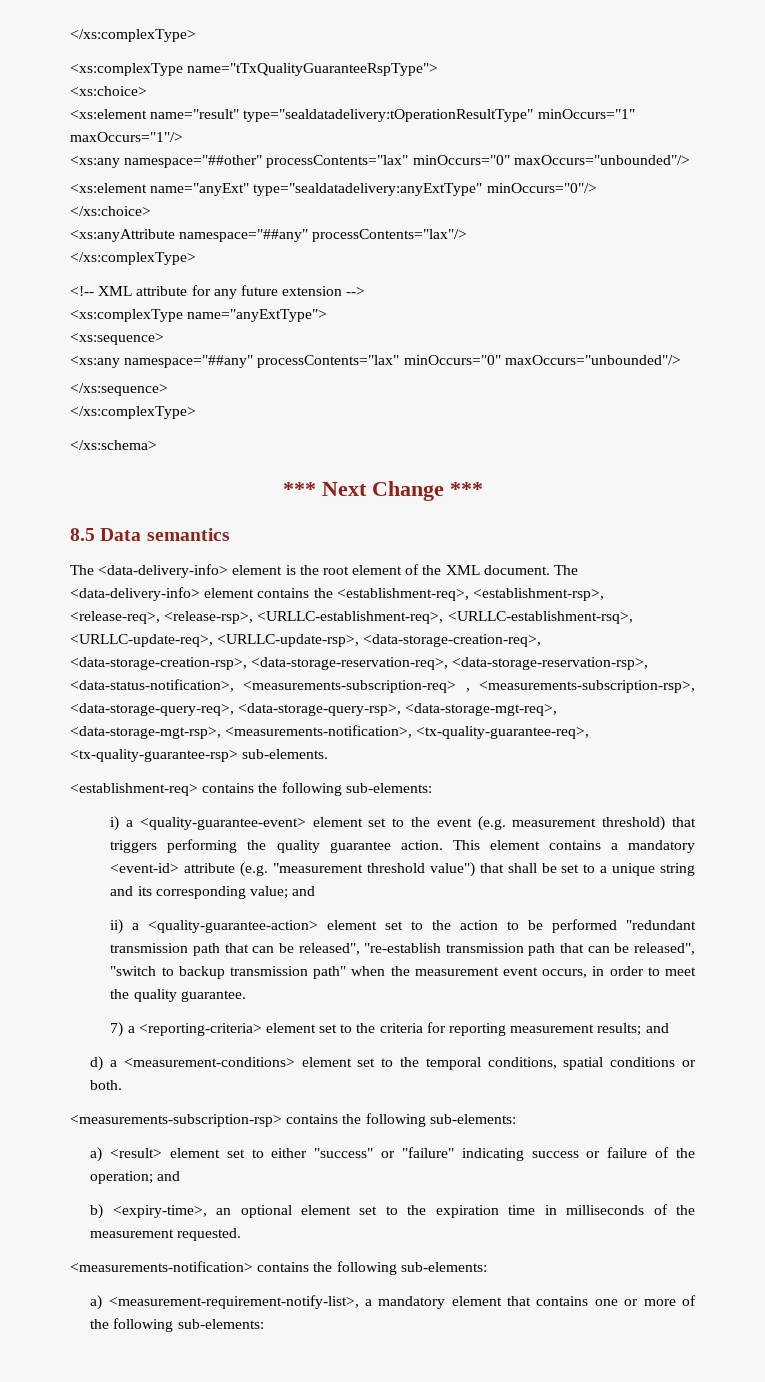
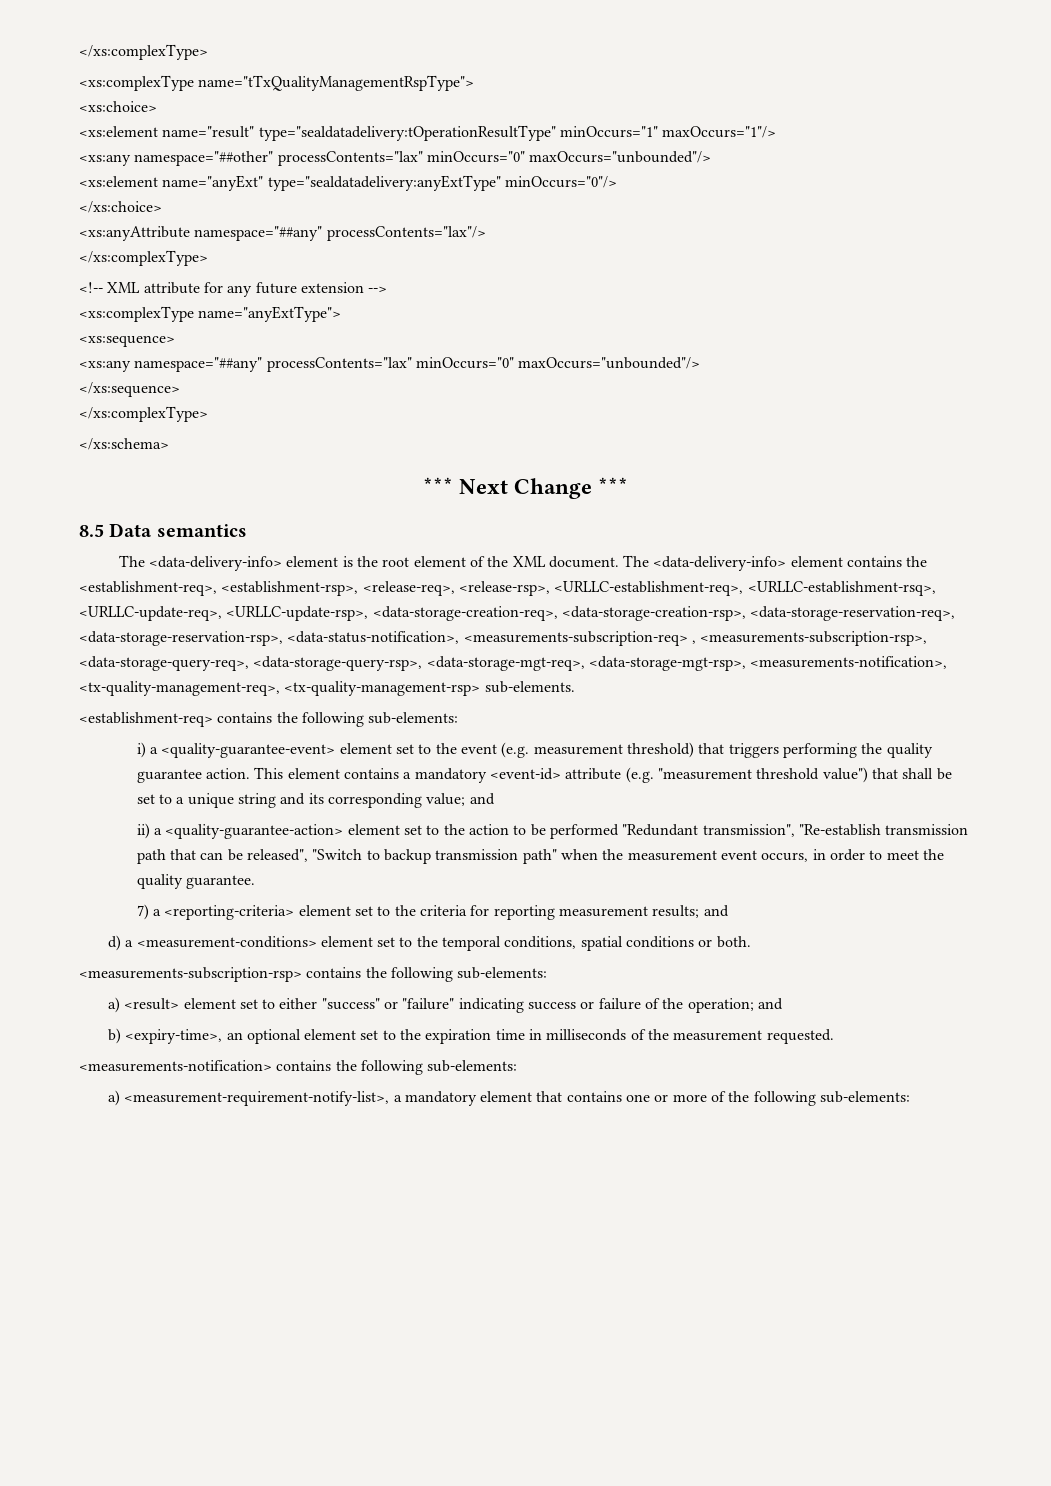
[187,63,439,76] name="tTxQualityGuaranteeRspType"> -> [198,75,475,91] name="tTxQualityManagementRspType">
[416,726,590,739] [70,749,238,762] <tx-quality-guarantee-req>, <tx-quality-guarantee-rsp> -> [79,681,481,696] <tx-quality-management-req>, <tx-quality-management-rsp>
[626,920,697,930] [110,943,695,956] [110,966,157,976] "redundant transmission path that can be released", "re-establish transmission path that can be released", "switch -> [622,824,969,837] [136,849,363,864] "Redundant transmission", "Re-establish transmission path that can be released", "Switch

